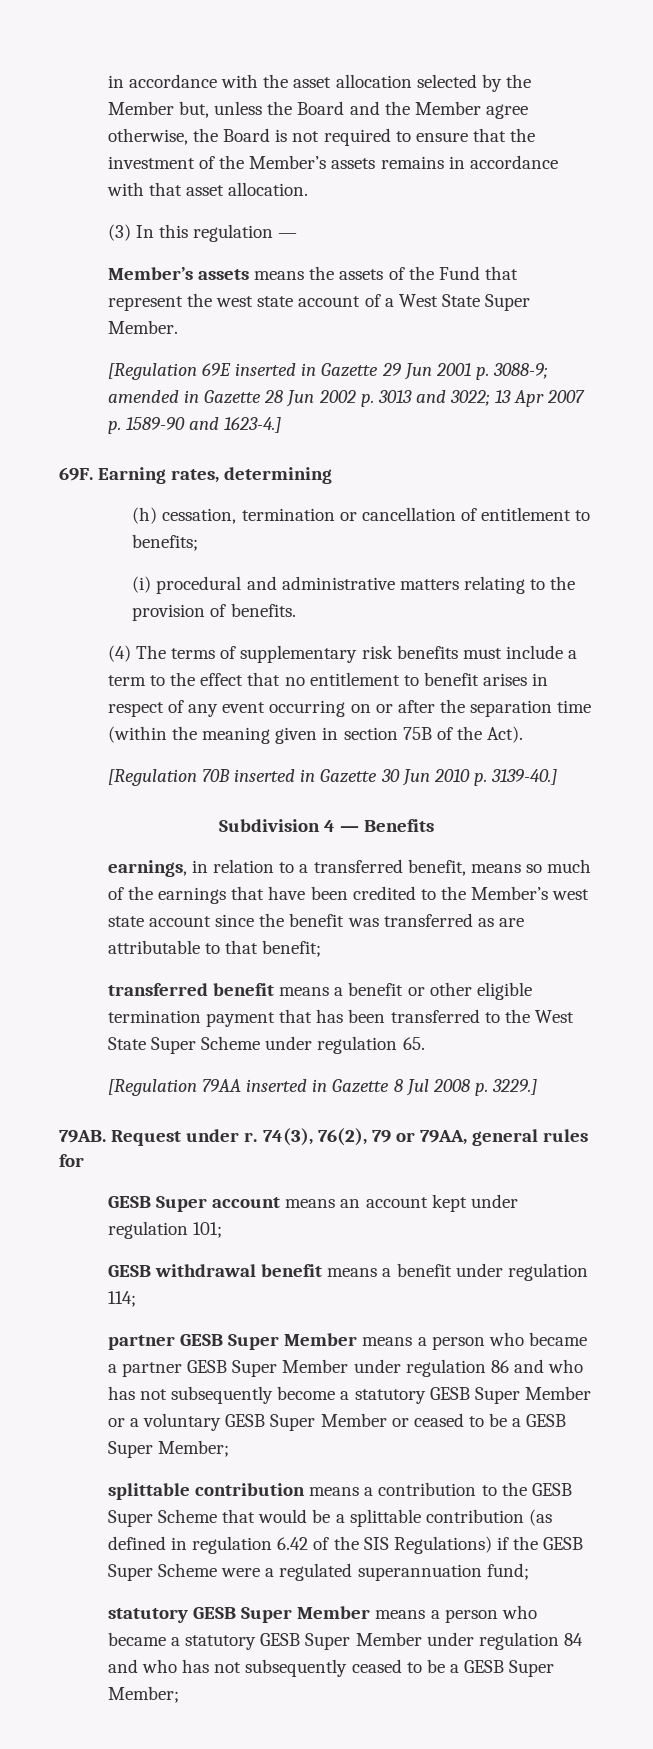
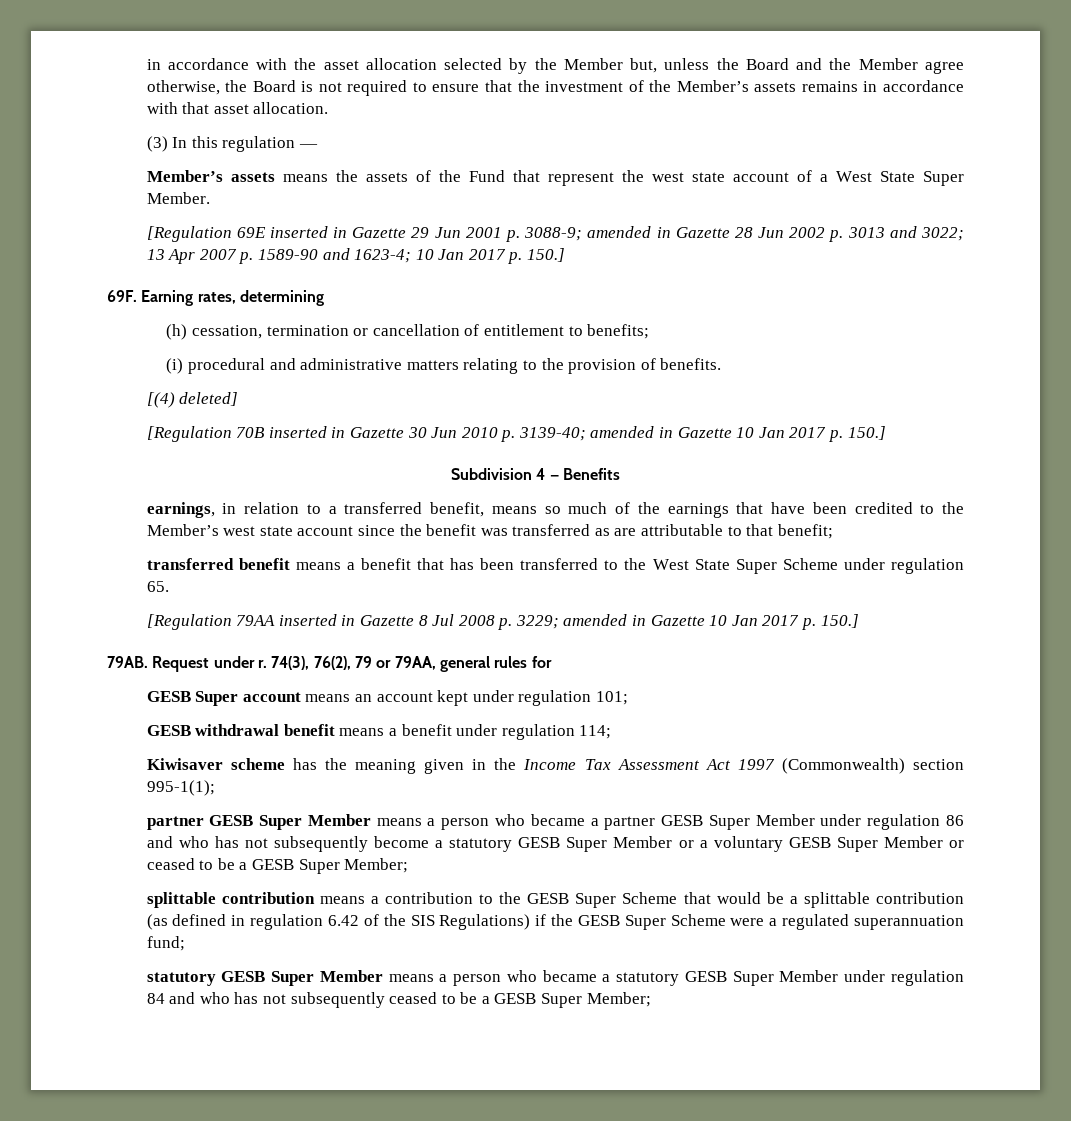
[224,417,282,433] 1623-4.] -> [354,248,566,264] 1623-4; 10 Jan 2017 p. 150.]
[107,645,578,663] [107,672,549,686] [107,699,592,717] [107,726,524,744] (4) The terms of supplementary risk benefits must include a term to the effect that no entitlement to benefit arises in respect of any event occurring on or after the separation time (within the meaning given in section 75B of the Act). -> [146,392,239,408] [(4) deleted]
[491,769,558,785] 3139-40.] -> [518,426,886,442] 3139-40; amended in Gazette 10 Jan 2017 p. 150.]
[407,982,532,1000] [107,1010,276,1027] or other eligible termination payment -> (411, 564) none
[492,1079,538,1095] 3229.] -> [515,614,859,630] 3229; amended in Gazette 10 Jan 2017 p. 150.]
(136, 1299) none -> [146,758,965,774] [146,780,215,796] // Kiwisaver scheme has the meaning given in the Income Tax Assessment Act 1997 (Commonwealth) section 995-1(1);

